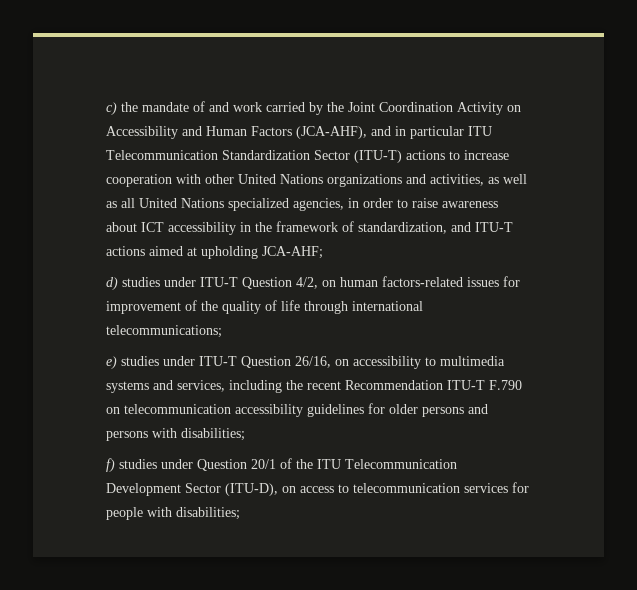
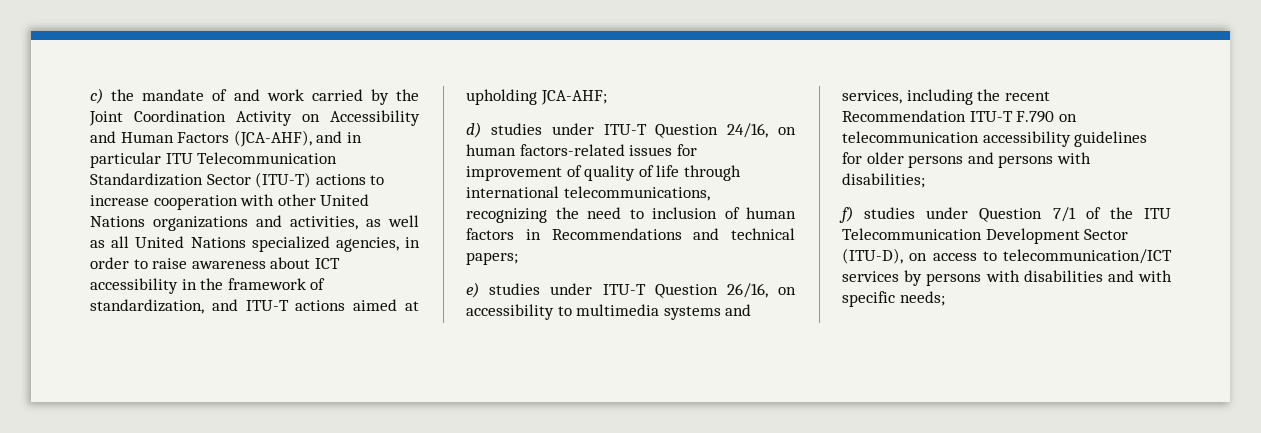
[296,277,318,289] 4/2, -> [727,123,769,138] 24/16,
[201,301,218,311] the -> (582, 171) none
[106,325,222,338] telecommunications; -> [563,186,710,201] [466,207,796,223] [466,228,795,240] [466,252,518,265] telecommunications, recognizing the need to inclusion of human factors in Recommendations and technical papers;
[251,459,276,469] 20/1 -> [1052,207,1076,222] 7/1
[353,482,529,493] [106,507,240,520] telecommunication services for people with disabilities; -> [1003,249,1172,264] [842,270,1172,286] [842,291,945,307] telecommunication/ICT services by persons with disabilities and with specific needs;

